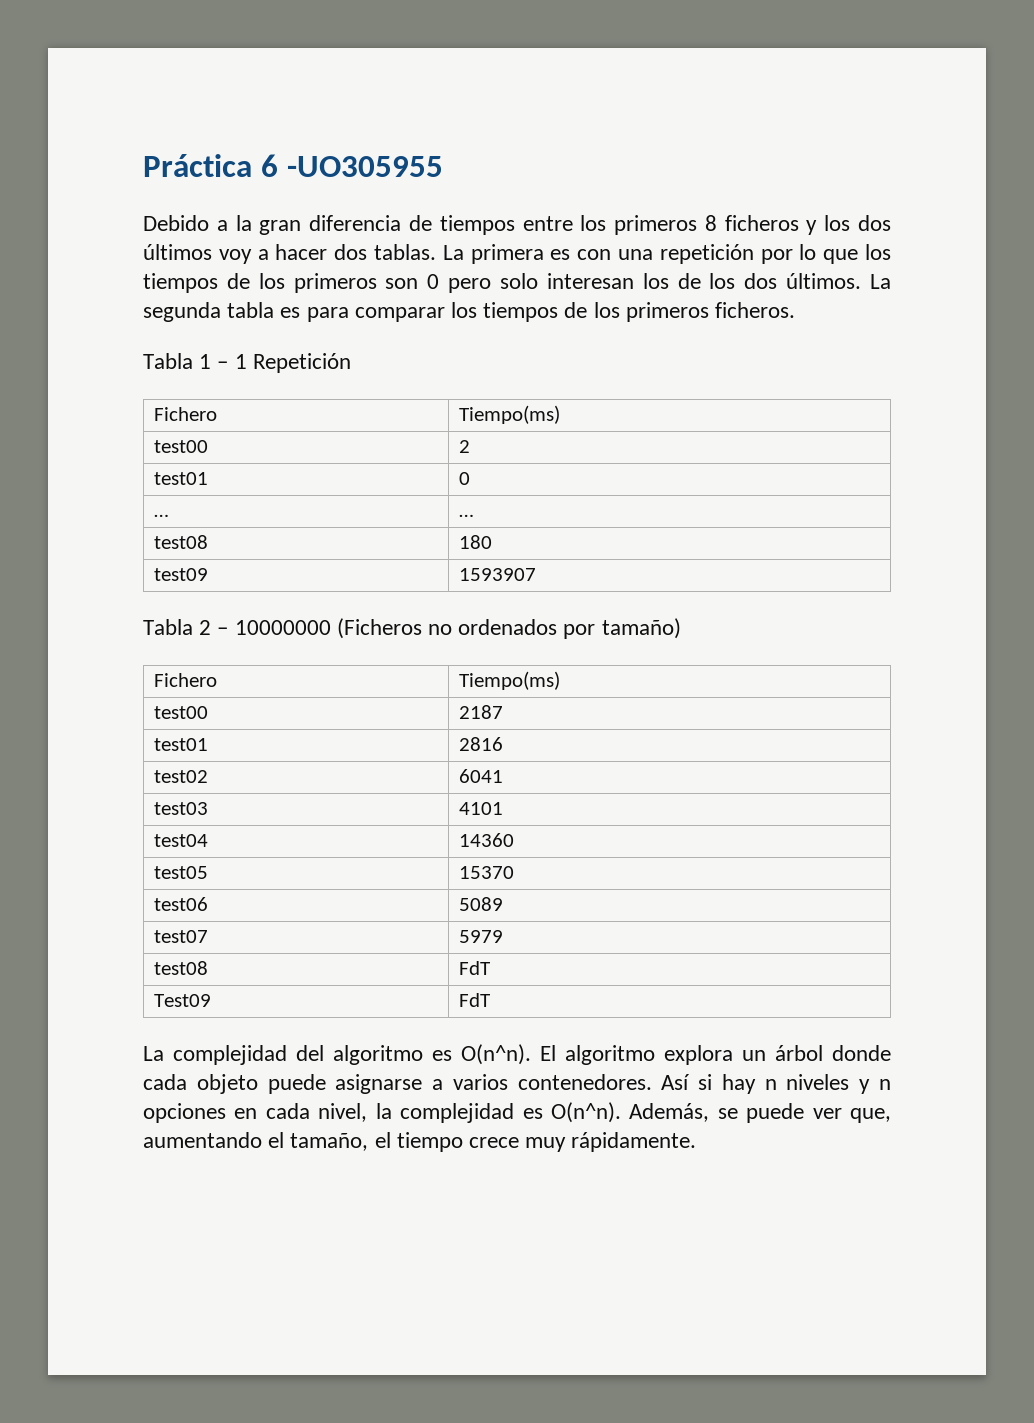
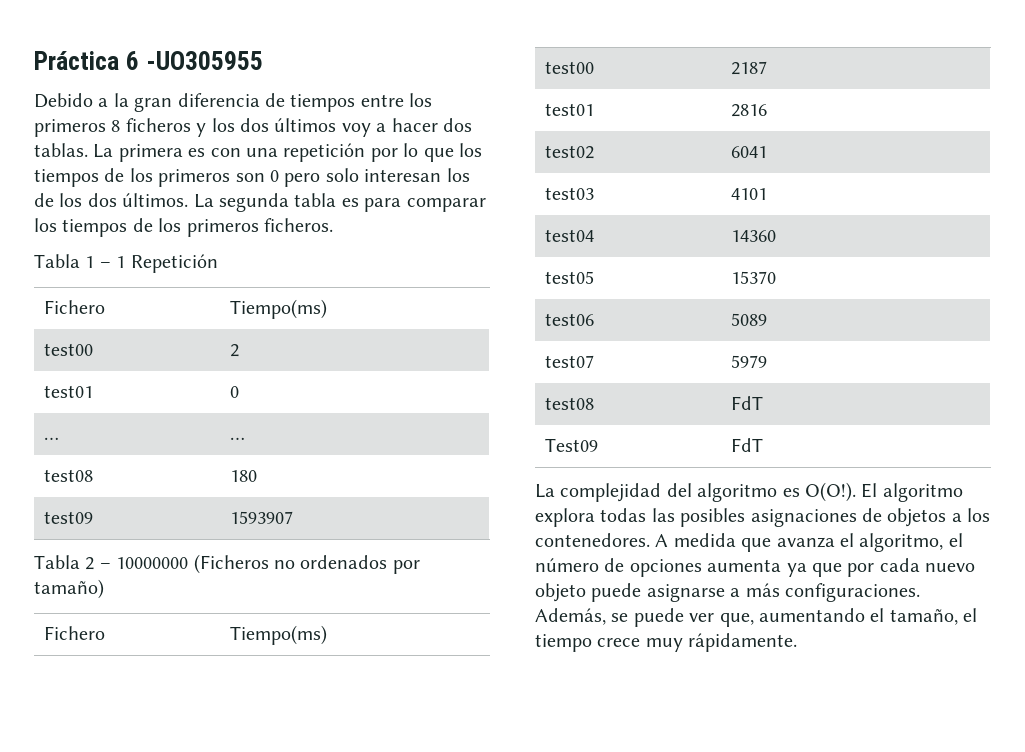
[461,1044,531,1065] O(n^n). -> [805,482,856,502] O(O!).
[742,1045,891,1061] [143,1074,891,1094] [143,1102,621,1123] un árbol donde cada objeto puede asignarse a varios contenedores. Así si hay n niveles y n opciones en cada nivel, la complejidad es O(n^n). -> [600,508,991,527] [535,533,963,552] [535,558,976,577] [535,583,920,602] todas las posibles asignaciones de objetos a los contenedores. A medida que avanza el algoritmo, el número de opciones aumenta ya que por cada nuevo objeto puede asignarse a más configuraciones.

